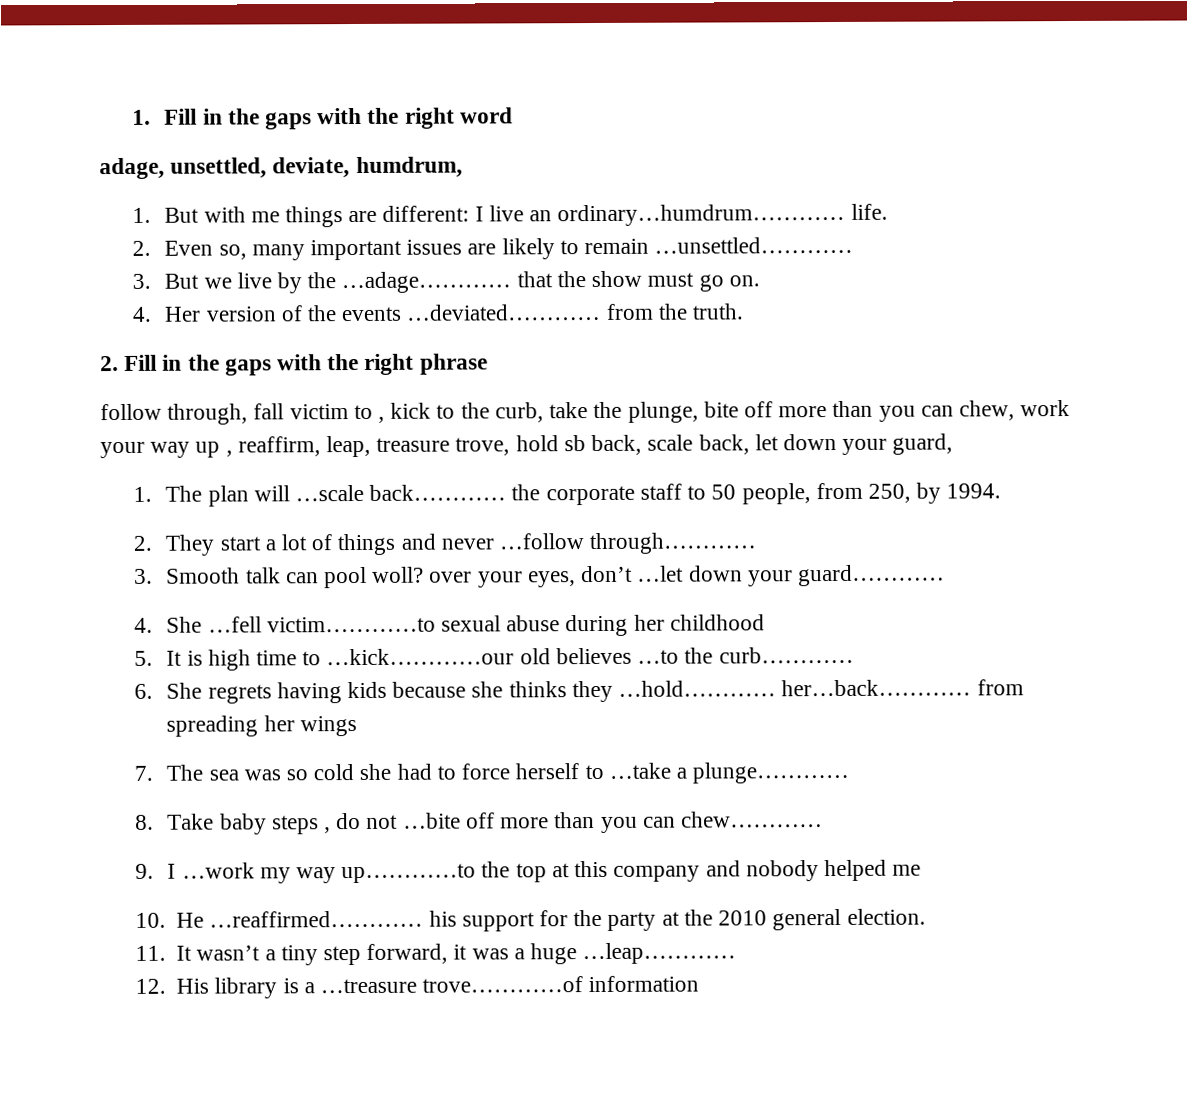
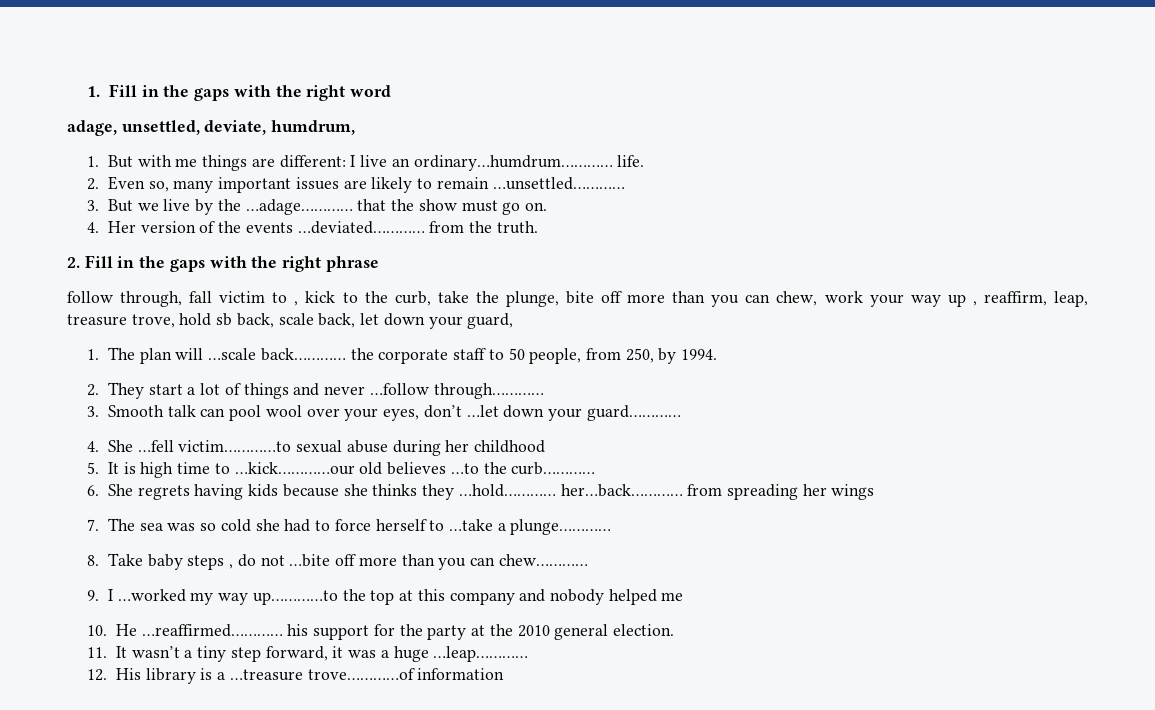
[372,566,425,583] woll? -> [265,405,302,417] wool
[181,862,255,879] …work -> [117,589,186,602] …worked

